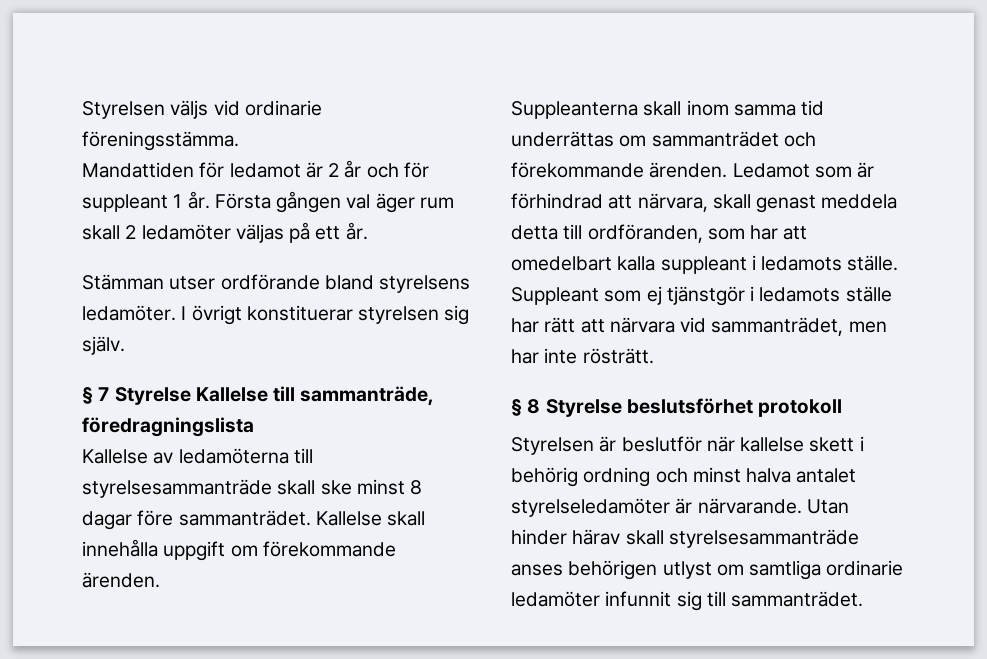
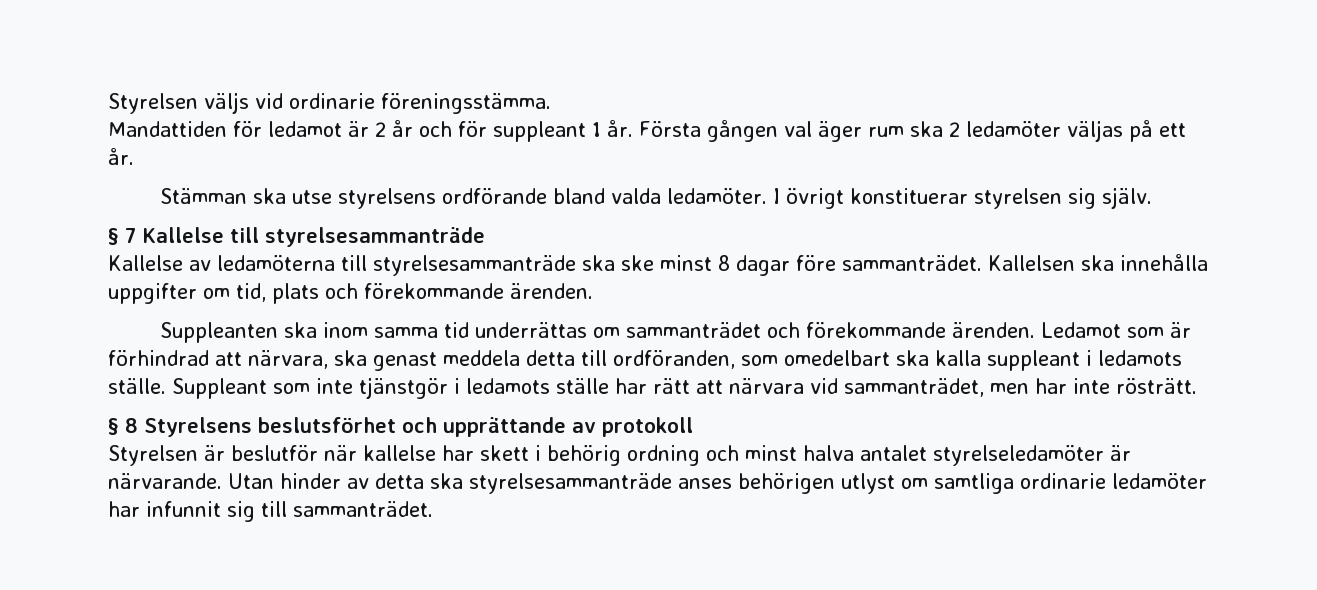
[82,225,120,240] skall -> [909,121,943,137] ska
[169,276,216,290] utser -> [252,188,436,209] ska utse styrelsens
[379,275,471,293] styrelsens -> [610,188,661,204] valda
[114,387,191,405] Styrelse -> (136, 235) none
[300,386,435,406] [82,417,254,437] sammanträde, föredragningslista -> [265,227,485,247] styrelsesammanträde
[277,480,316,495] skall -> [582,255,615,271] ska
[315,511,426,526] [82,539,258,561] Kallelse skall innehålla uppgift om -> [988,254,1208,271] [108,283,358,304] Kallelsen ska innehålla uppgifter om tid, plats och
[511,101,682,119] Suppleanterna skall -> [159,322,317,343] Suppleanten ska
[712,194,751,209] skall -> [334,350,367,366] ska
[750,225,808,240] [511,256,612,271] har att omedelbart -> [784,350,929,366] omedelbart ska
[646,286,662,305] ej -> [316,378,353,394] inte
[545,398,753,417] Styrelse beslutsförhet -> [144,417,596,437] Styrelsens beslutsförhet och upprättande av
(805, 444) none -> [442,445,474,461] har
[572,529,664,545] härav skall -> [347,473,463,489] av detta ska
(600, 599) none -> [108,501,140,517] har

